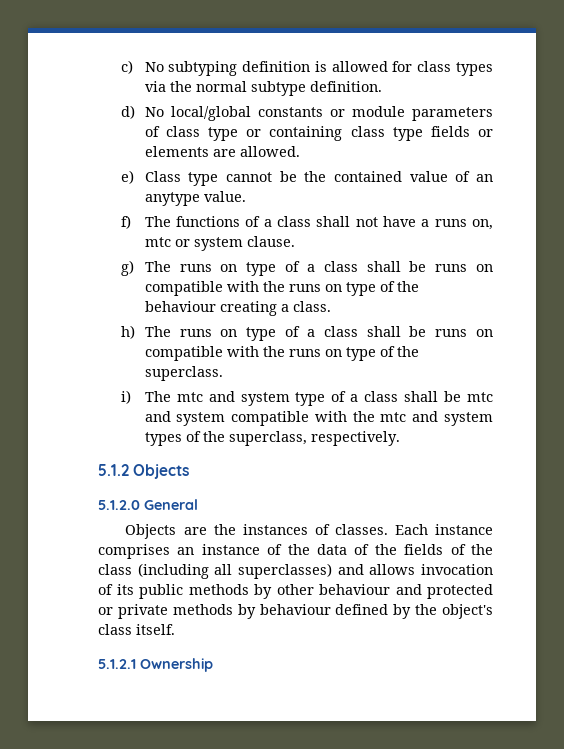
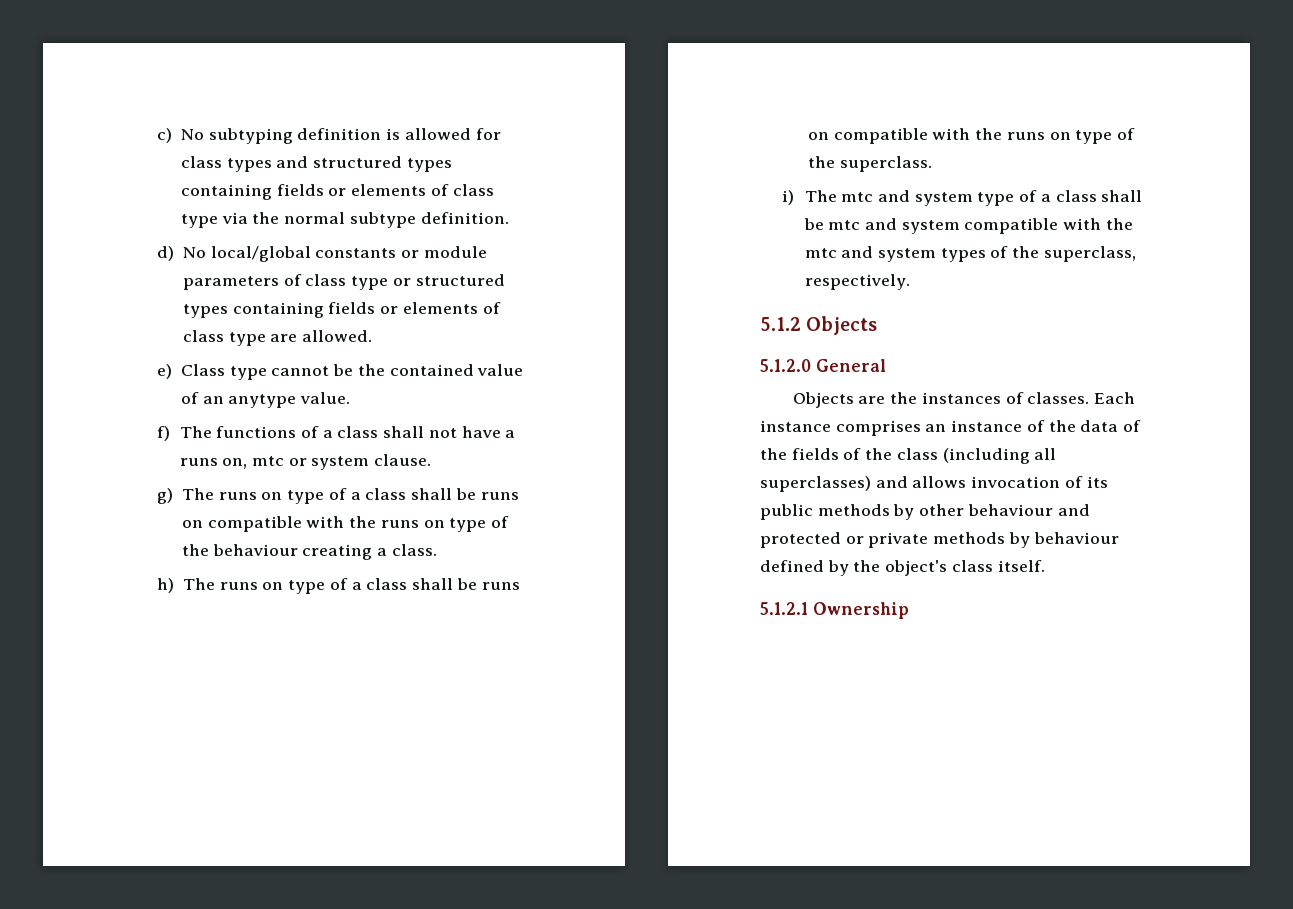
(494, 69) none -> [276,156,452,172] [181,184,494,200] [181,214,219,228] and structured types containing fields or elements of class type
[269,126,493,141] [144,146,209,157] containing class type fields or elements -> [415,274,505,286] [183,302,501,318] [183,330,266,346] structured types containing fields or elements of class type

